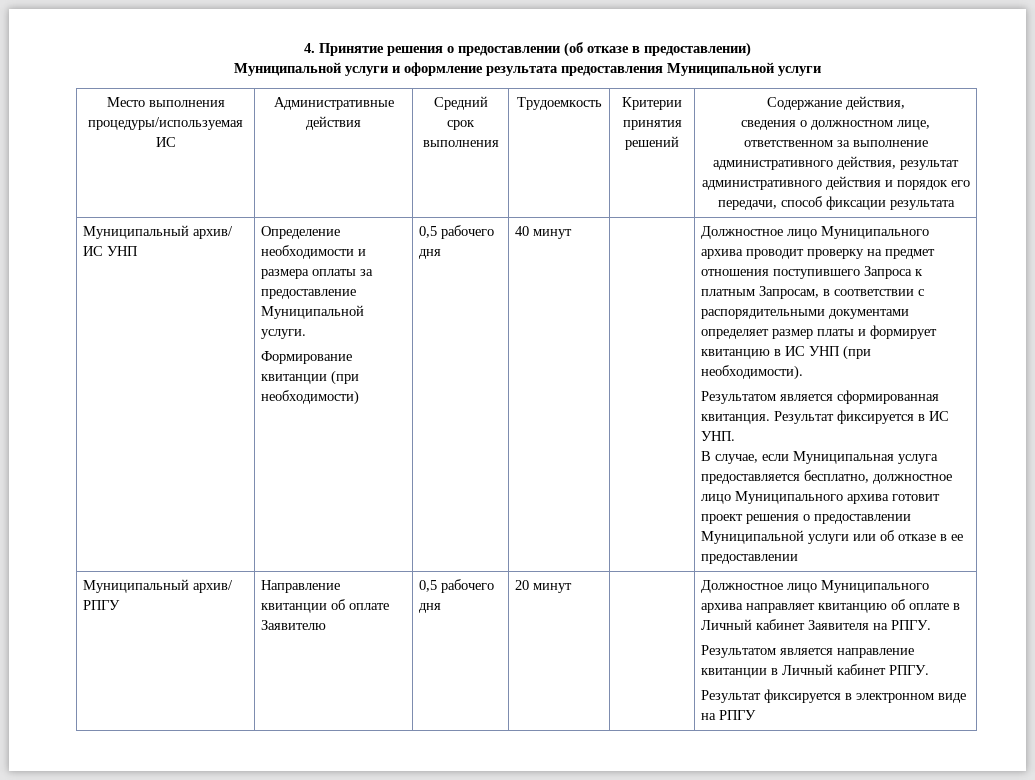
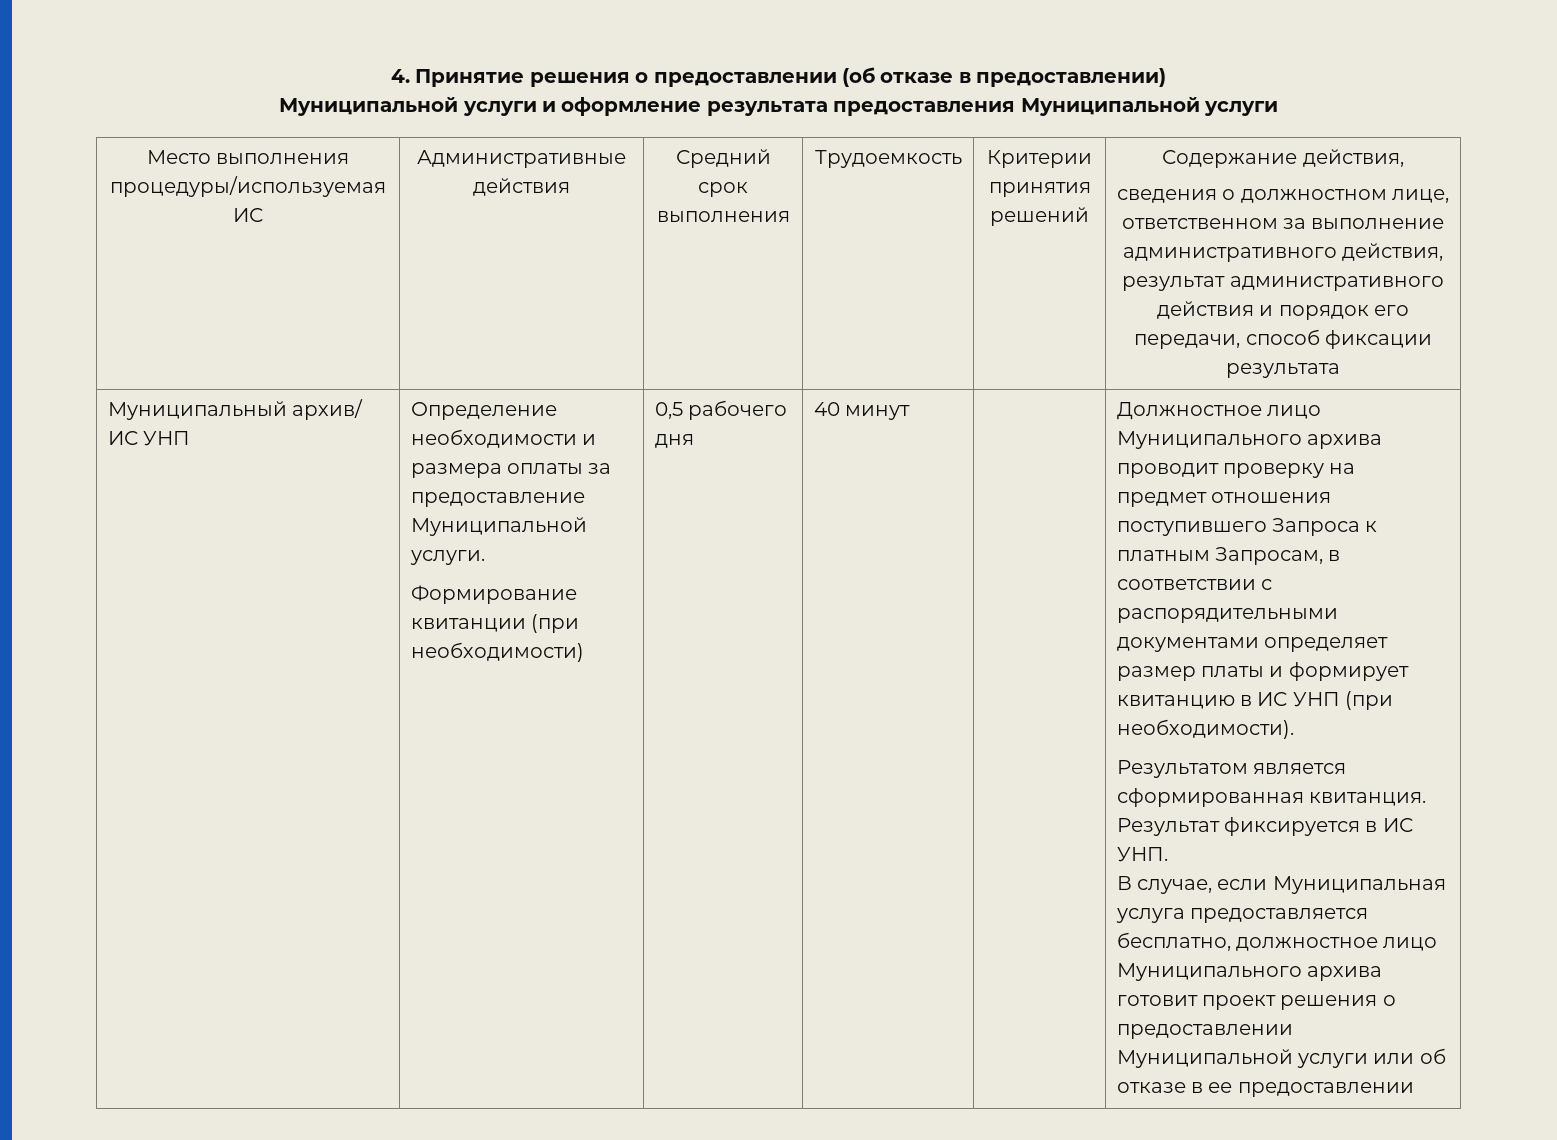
[83,579,234,593] [83,600,121,610] [261,580,341,593] [261,599,390,613] [261,620,327,630] [419,579,495,593] [419,603,442,613] [515,580,573,593] [701,580,930,593] [701,599,961,613] [701,619,932,630] [701,645,915,658] [701,664,930,678] [701,689,967,703] [701,710,757,720] // Муниципальный архив/ РПГУ | Направление квитанции об оплате Заявителю | 0,5 рабочего дня | 20 минут | | Должностное лицо Муниципального архива направляет квитанцию об оплате в Личный кабинет Заявителя на РПГУ. // Результатом является направление квитанции в Личный кабинет РПГУ. // Результат фиксируется в электронном виде на РПГУ -> (1414, 1089) none

